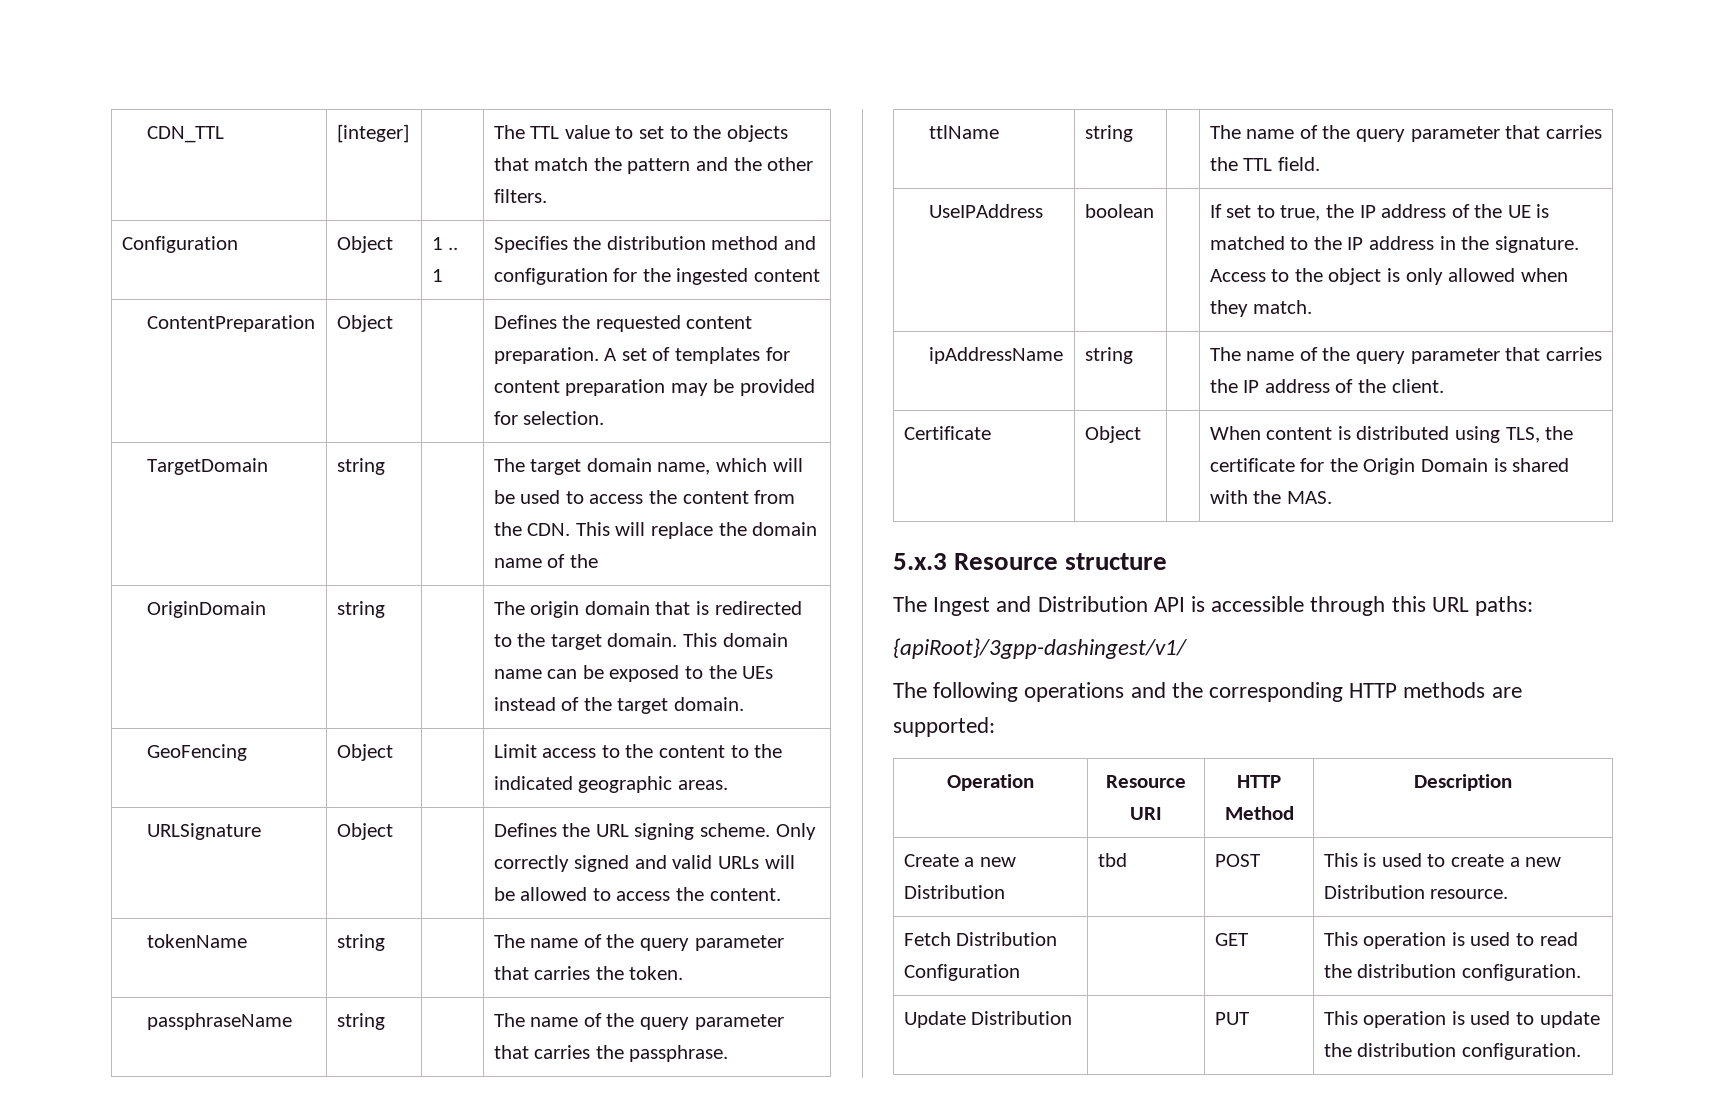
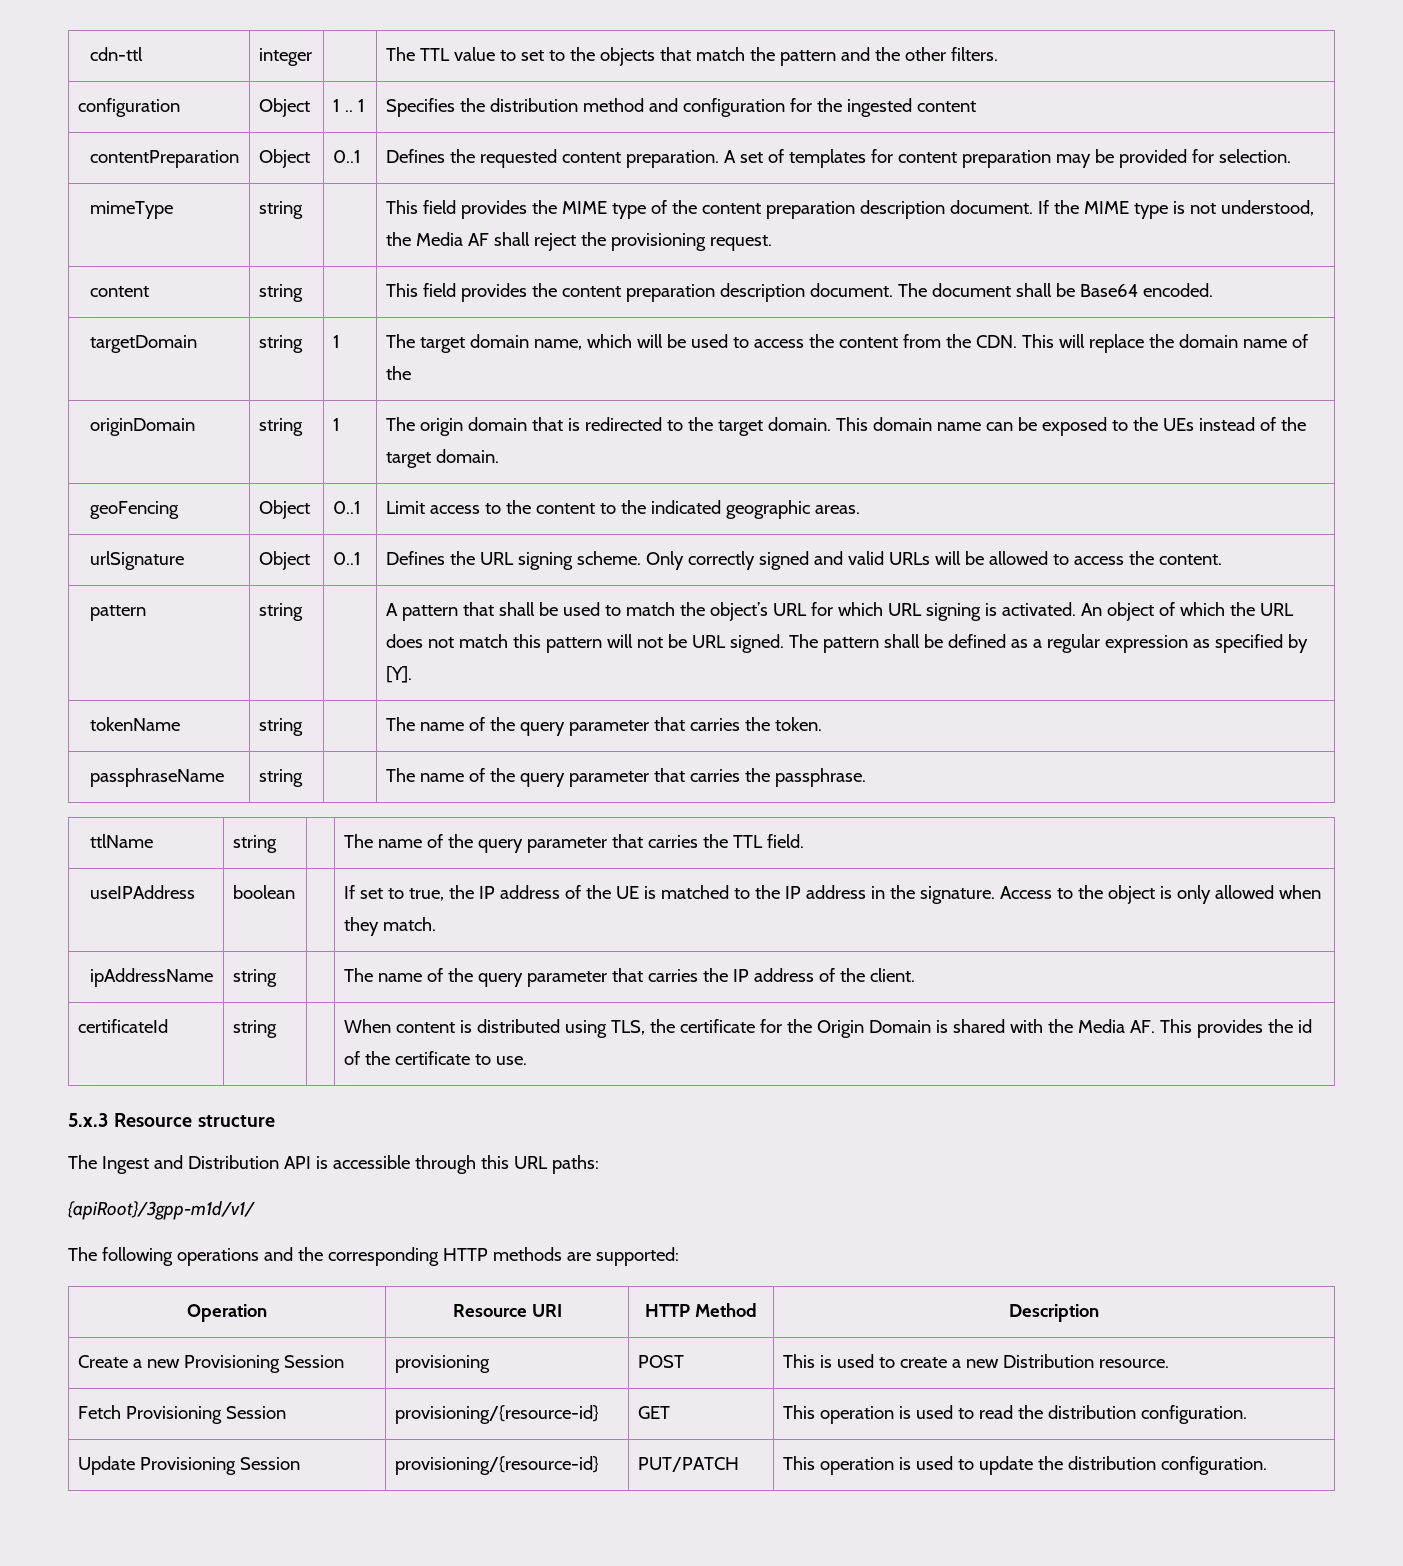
[147,126,225,143] [336,124,409,143] CDN_TTL | [integer] -> [89,47,143,61] [258,48,312,66] cdn-ttl | integer
[121,236,238,253] Configuration -> [77,98,180,117] configuration
[147,315,316,332] [336,315,393,332] ContentPreparation | Object | -> [89,150,239,168] [258,149,310,168] [332,150,361,163] contentPreparation | Object | 0..1
[147,458,269,475] [336,458,385,475] TargetDomain | string | -> [89,201,173,219] [258,201,303,219] [385,200,1314,219] [385,232,772,251] [89,286,149,297] [258,284,303,302] [385,283,1213,302] [89,335,197,353] [258,335,303,353] [332,335,340,348] mimeType | string | | This field provides the MIME type of the content preparation description document. If the MIME type is not understood, the Media AF shall reject the provisioning request. // content | string | | This field provides the content preparation description document. The document shall be Base64 encoded. // targetDomain | string | 1
[147,601,267,618] [336,601,385,618] OriginDomain | string | -> [89,418,195,436] [258,418,303,436] [332,418,340,431] originDomain | string | 1
[147,744,248,761] [336,744,393,761] GeoFencing | Object | -> [89,501,179,519] [258,500,310,519] [332,501,361,514] geoFencing | Object | 0..1
[147,823,262,840] [336,823,393,840] URLSignature | Object | -> [89,551,184,570] [258,551,310,570] [332,552,361,565] urlSignature | Object | 0..1
(781, 894) none -> [89,605,146,621] [258,603,303,621] [385,602,1294,621] [385,634,1308,653] [385,666,412,683] // pattern | string | | A pattern that shall be used to match the object’s URL for which URL signing is activated. An object of which the URL does not match this pattern will not be URL signed. The pattern shall be defined as a regular expression as specified by [Y].
[929,204,1044,218] UseIPAddress -> [89,885,195,899] useIPAddress
[903,426,991,440] [1084,426,1141,443] Certificate | Object -> [77,1019,168,1033] [232,1020,277,1038] certificateId | string
[1286,491,1332,504] MAS. -> [1077,1019,1312,1038] [343,1051,527,1065] Media AF. This provides the id of the certificate to use.
[893,638,1188,659] {apiRoot}/3gpp-dashingest/v1/ -> [68,1201,255,1220] {apiRoot}/3gpp-m1d/v1/
[903,885,1005,899] [1097,853,1127,867] Distribution | tbd -> [183,1355,344,1373] [394,1355,490,1373] Provisioning Session | provisioning
[956,932,1058,946] [903,964,1020,981] Distribution Configuration | -> [125,1406,286,1424] [394,1405,599,1424] Provisioning Session | provisioning/{resource-id}
[971,1011,1073,1025] [1214,1012,1249,1025] Distribution | | PUT -> [139,1457,300,1475] [394,1456,599,1475] [637,1457,739,1472] Provisioning Session | provisioning/{resource-id} | PUT/PATCH

